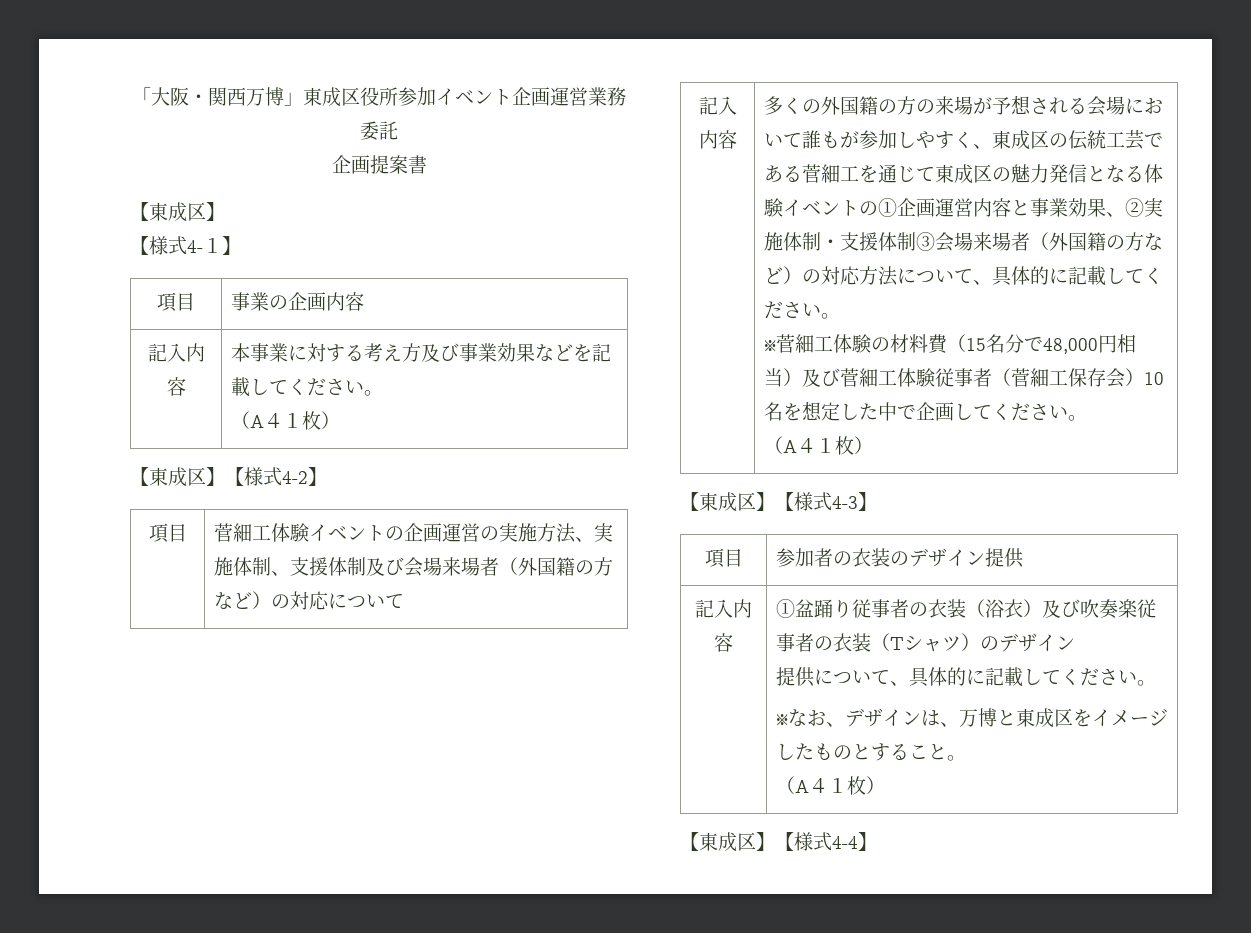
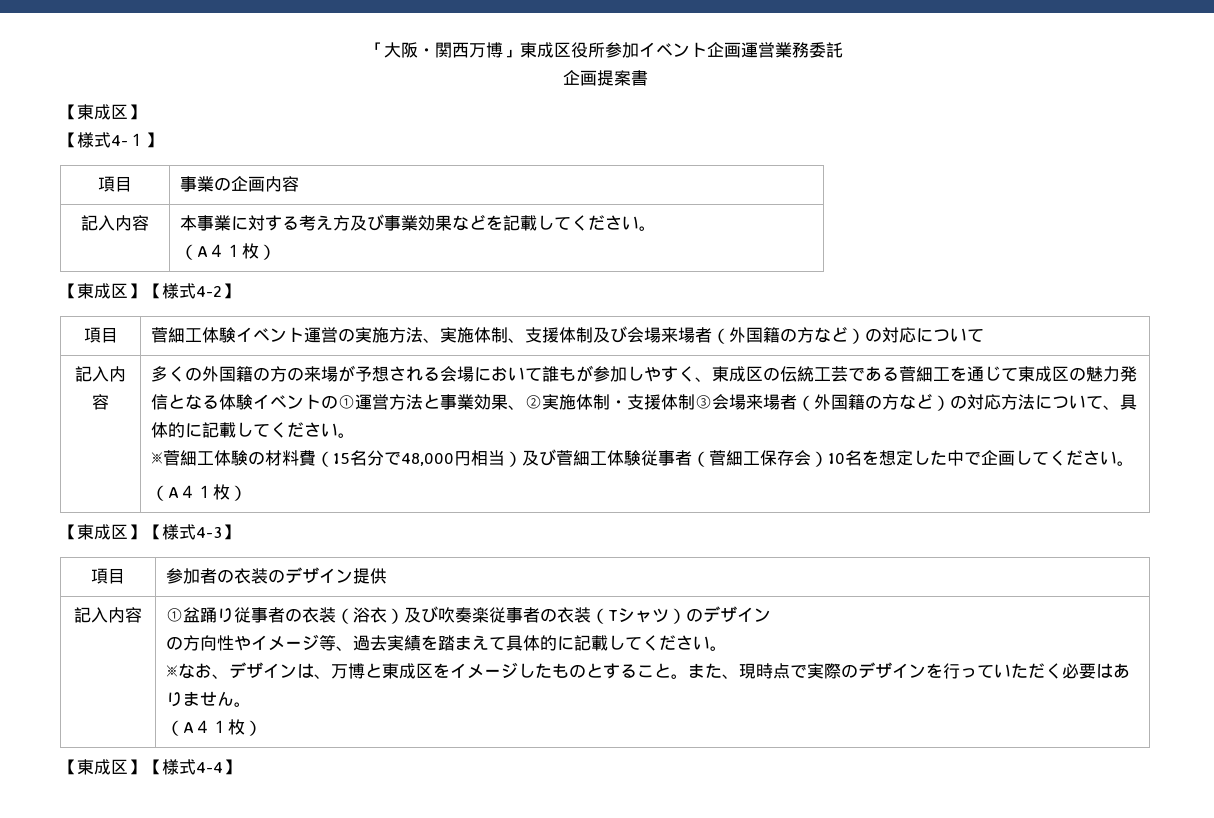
[384,523,442,542] の企画 -> (305, 334) none
[896,198,1011,217] 企画運営内容 -> [355,394,424,410] 運営方法
[775,667,909,687] 提供について、 -> [166,634,507,651] の方向性やイメージ等、過去実績を踏まえて
(966, 758) none -> [688,662,1131,679] [166,691,252,707] また、現時点で実際のデザインを行っていただく必要はありません。

